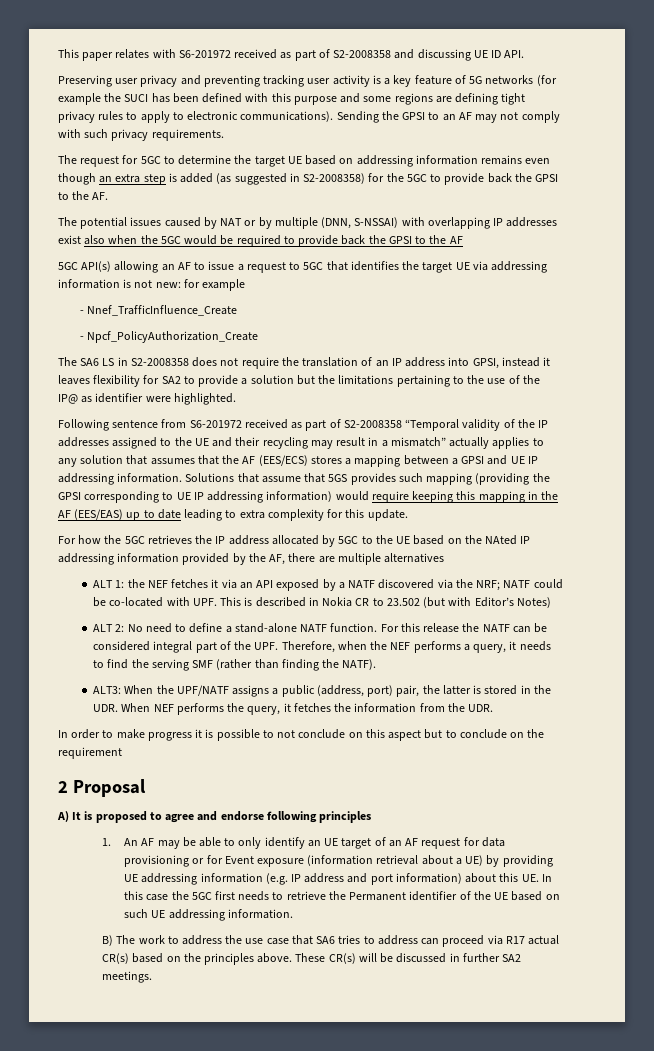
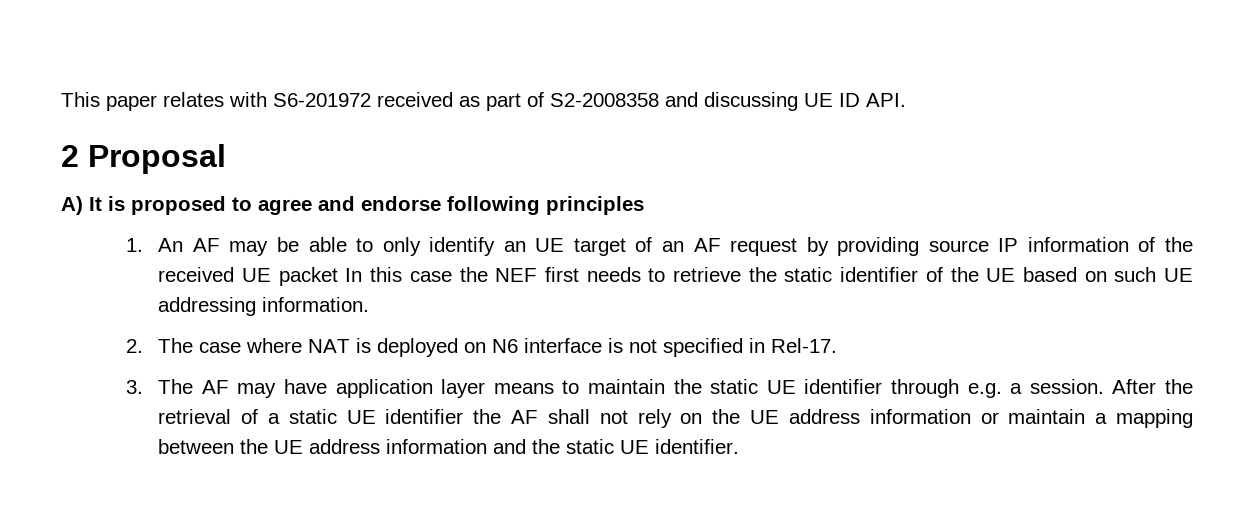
[58,75,557,87] [58,93,526,105] [58,111,560,123] [58,129,224,141] [58,155,551,167] [58,173,559,185] [58,191,109,200] [58,217,558,229] [58,235,463,247] [58,261,548,273] [58,279,246,291] [80,305,238,316] [80,331,259,343] [58,357,551,369] [58,375,540,387] [58,393,236,405] [58,419,549,431] [58,437,544,449] [58,455,538,467] [58,473,550,485] [58,491,559,503] [58,509,408,521] [58,535,531,547] [58,553,445,565] [93,579,563,591] [93,597,551,608] [93,623,548,633] [93,641,551,653] [93,659,377,671] [93,685,551,697] [93,703,494,715] [58,729,545,741] [58,747,122,759] // Preserving user privacy and preventing tracking user activity is a key feature of 5G networks (for example the SUCI has been defined with this purpose and some regions are defining tight privacy rules to apply to electronic communications). Sending the GPSI to an AF may not comply with such privacy requirements. // The request for 5GC to determine the target UE based on addressing information remains even though an extra step is added (as suggested in S2-2008358) for the 5GC to provide back the GPSI to the AF. // The potential issues caused by NAT or by multiple (DNN, S-NSSAI) with overlapping IP addresses exist also when the 5GC would be required to provide back the GPSI to the AF // 5GC API(s) allowing an AF to issue a request to 5GC that identifies the target UE via addressing information is not new: for example // - Nnef_TrafficInfluence_Create // - Npcf_PolicyAuthorization_Create // The SA6 LS in S2-2008358 does not require the translation of an IP address into GPSI, instead it leaves flexibility for SA2 to provide a solution but the limitations pertaining to the use of the IP@ as identifier were highlighted. // Following sentence from S6-201972 received as part of S2-2008358 “Temporal validity of the IP addresses assigned to the UE and their recycling may result in a mismatch” actually applies to any solution that assumes that the AF (EES/ECS) stores a mapping between a GPSI and UE IP addressing information. Solutions that assume that 5GS provides such mapping (providing the GPSI corresponding to UE IP addressing information) would require keeping this mapping in the AF (EES/EAS) up to date leading to extra complexity for this update. // For how the 5GC retrieves the IP address allocated by 5GC to the UE based on the NAted IP addressing information provided by the AF, there are multiple alternatives // ALT 1: the NEF fetches it via an API exposed by a NATF discovered via the NRF; NATF could be co-located with UPF. This is described in Nokia CR to 23.502 (but with Editor’s Notes) // ALT 2: No need to define a stand-alone NATF function. For this release the NATF can be considered integral part of the UPF. Therefore, when the NEF performs a query, it needs to find the serving SMF (rather than finding the NATF). // ALT3: When the UPF/NATF assigns a public (address, port) pair, the latter is stored in the UDR. When NEF performs the query, it fetches the information from the UDR. // In order to make progress it is possible to not conclude on this aspect but to conclude on the requirement -> (906, 100) none
[463,837,505,847] [124,855,553,867] [124,873,539,885] for data provisioning or for Event exposure (information retrieval about a UE) by providing UE addressing information (e.g. IP address and port information) about this UE. -> [806,237,1194,256] [158,267,338,286] by providing source IP information of the received UE packet
[191,892,212,900] 5GC -> [495,268,538,282] NEF
[349,892,407,901] Permanent -> [784,267,833,282] static
[102,935,560,947] [102,953,522,965] [102,971,153,983] B) The work to address the use case that SA6 tries to address can proceed via R17 actual CR(s) based on the principles above. These CR(s) will be discussed in further SA2 meetings. -> [125,338,838,357] [125,379,1193,398] [158,409,1193,428] [158,439,740,454] 2. The case where NAT is deployed on N6 interface is not specified in Rel-17. // 3. The AF may have application layer means to maintain the static UE identifier through e.g. a session. After the retrieval of a static UE identifier the AF shall not rely on the UE address information or maintain a mapping between the UE address information and the static UE identifier.

